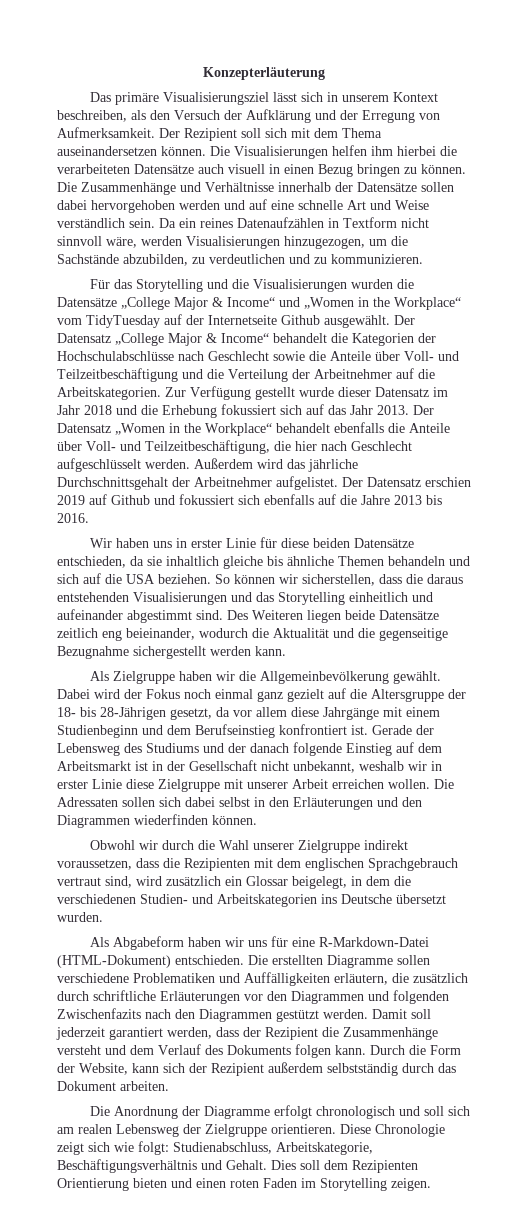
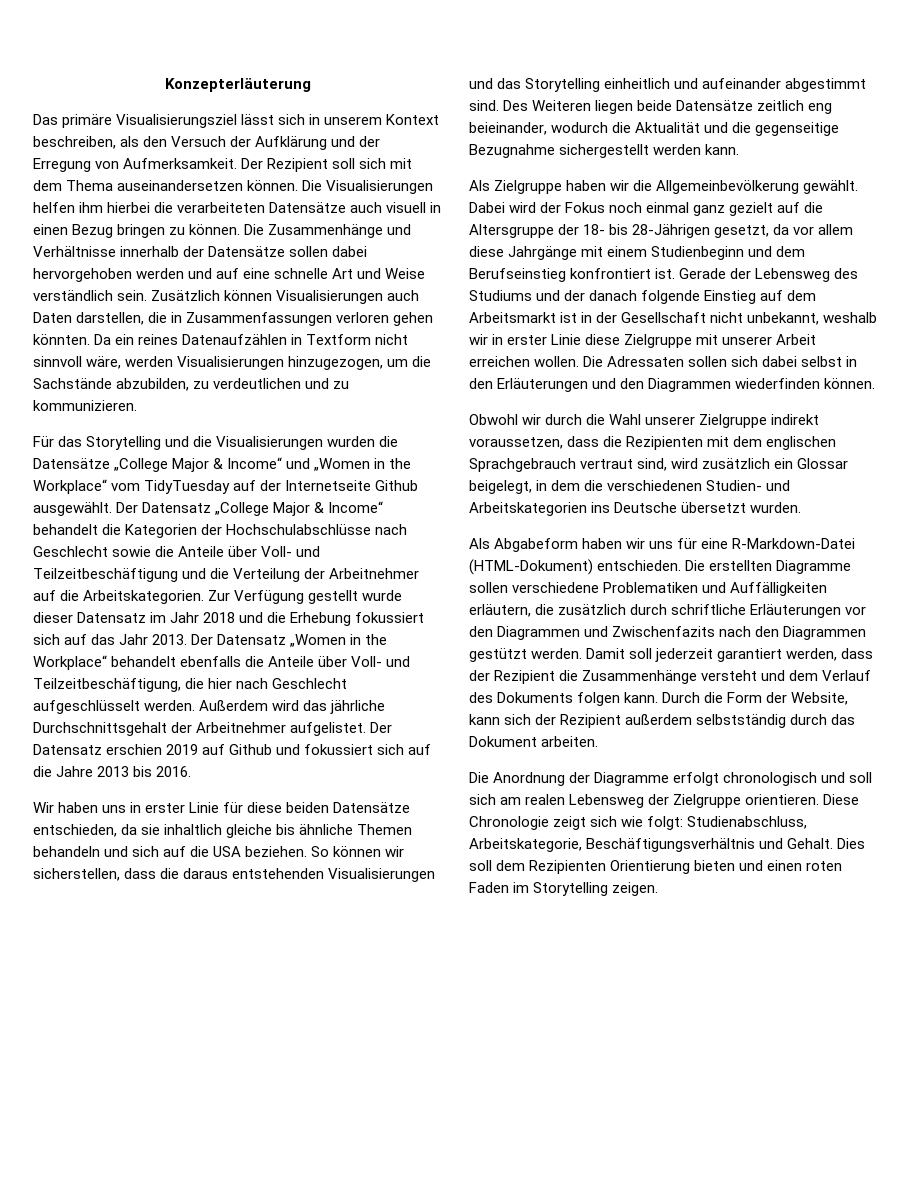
(155, 223) none -> [151,290,420,304] [33,312,434,326] [33,334,90,345] Zusätzlich können Visualisierungen auch Daten darstellen, die in Zusammenfassungen verloren gehen könnten.
[264,494,314,505] ebenfalls -> (405, 749) none
[393,990,449,1004] folgenden -> (609, 631) none

